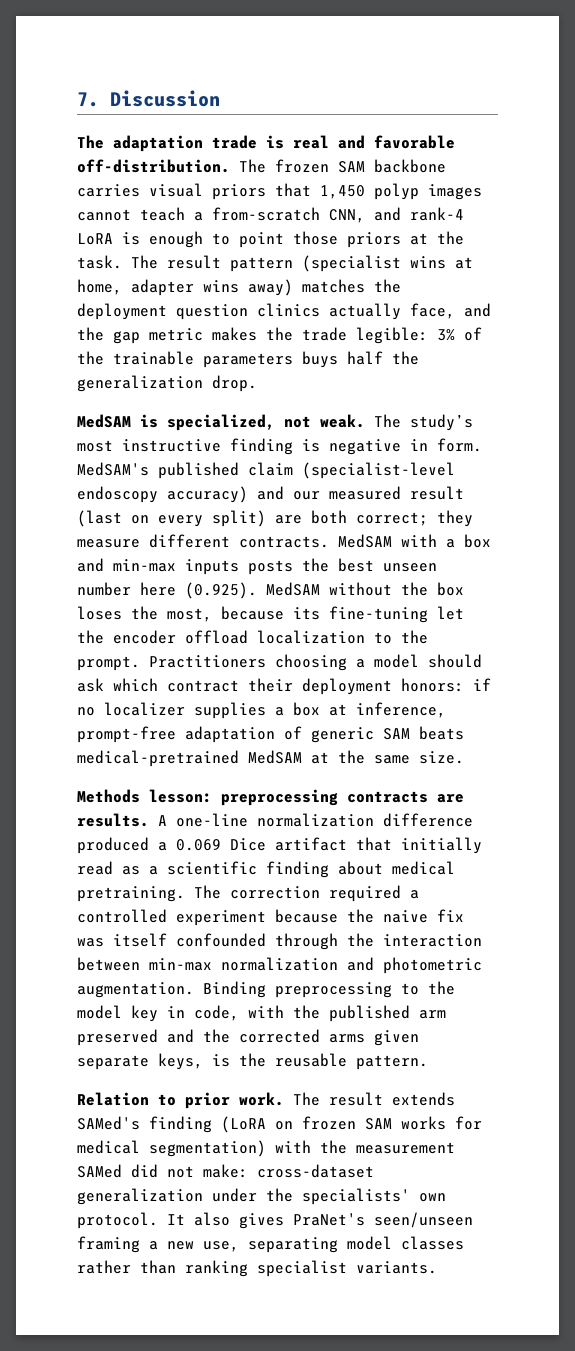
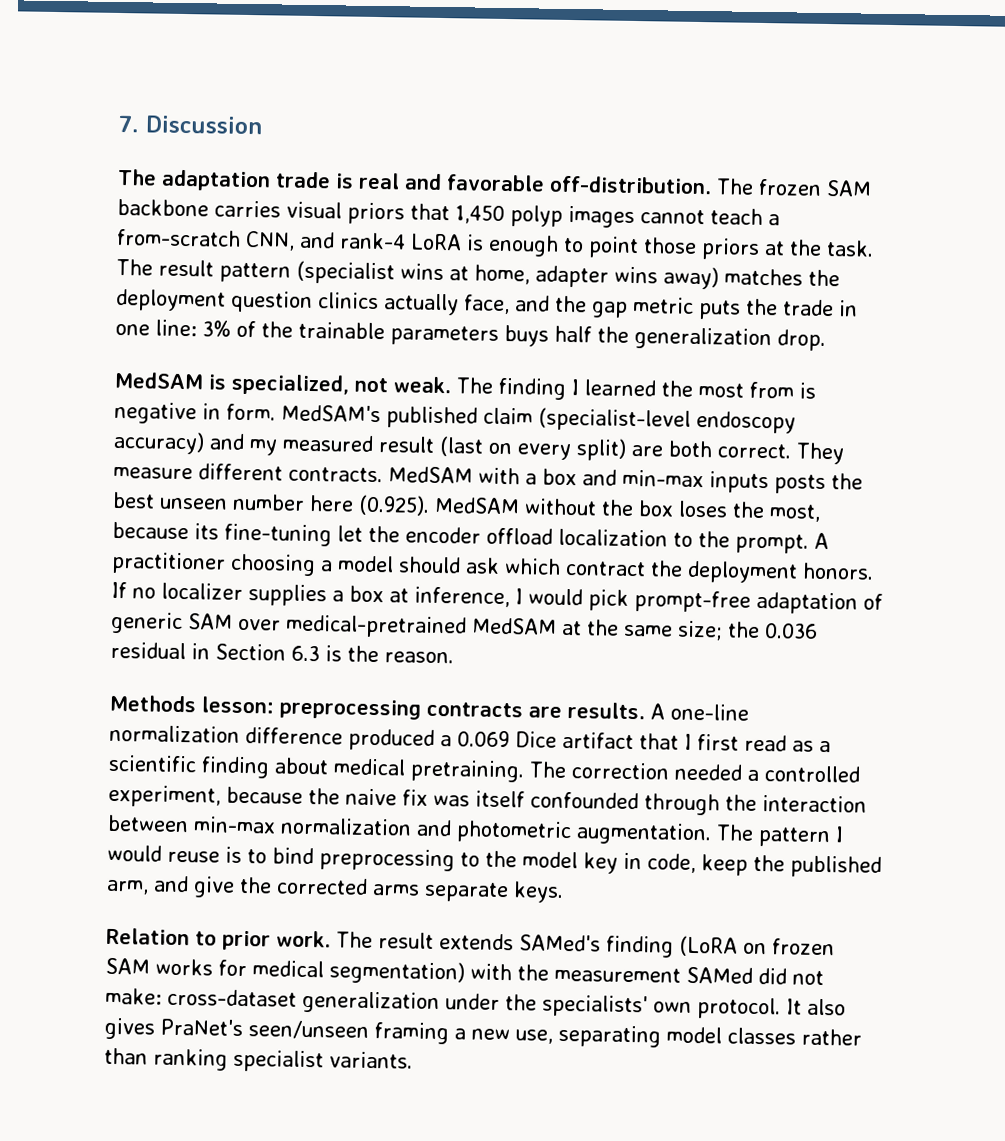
[212,327,257,341] makes -> [698,300,741,320] puts
[356,327,428,344] legible: -> [838,300,858,317] [115,319,197,337] in one line:
[410,414,473,431] [77,438,293,455] study’s most instructive finding -> [498,377,794,400] finding I learned the most from
[293,491,320,500] our -> [249,439,278,456] my
[356,510,473,527] correct; they -> [717,442,845,465] correct. They
[149,655,266,668] Practitioners -> [814,532,829,550] [111,551,226,575] A practitioner
[248,678,491,695] their deployment honors: if -> [650,560,874,584] [111,581,127,599] the deployment honors. If
(446, 710) none -> [515,588,629,611] I would pick
[419,726,464,740] beats -> [238,618,281,631] over
[419,751,464,764] size. -> [677,620,818,641] [110,641,454,664] size; the 0.036 residual in Section 6.3 is the reason.
[401,837,482,854] initially -> [684,733,739,751] I first
[329,885,401,902] required -> [674,763,743,781] needed
[176,910,266,926] experiment -> [108,784,221,808] experiment,
[203,981,266,998] Binding -> [716,824,844,848] [107,844,314,865] The pattern I would reuse is to bind
[248,1005,284,1018] with -> [701,854,748,876] keep
[419,1010,446,1019] [77,1029,419,1046] [77,1053,428,1070] arm preserved and the corrected arms given separate keys, is the reusable pattern. -> [106,875,564,903] arm, and give the corrected arms separate keys.

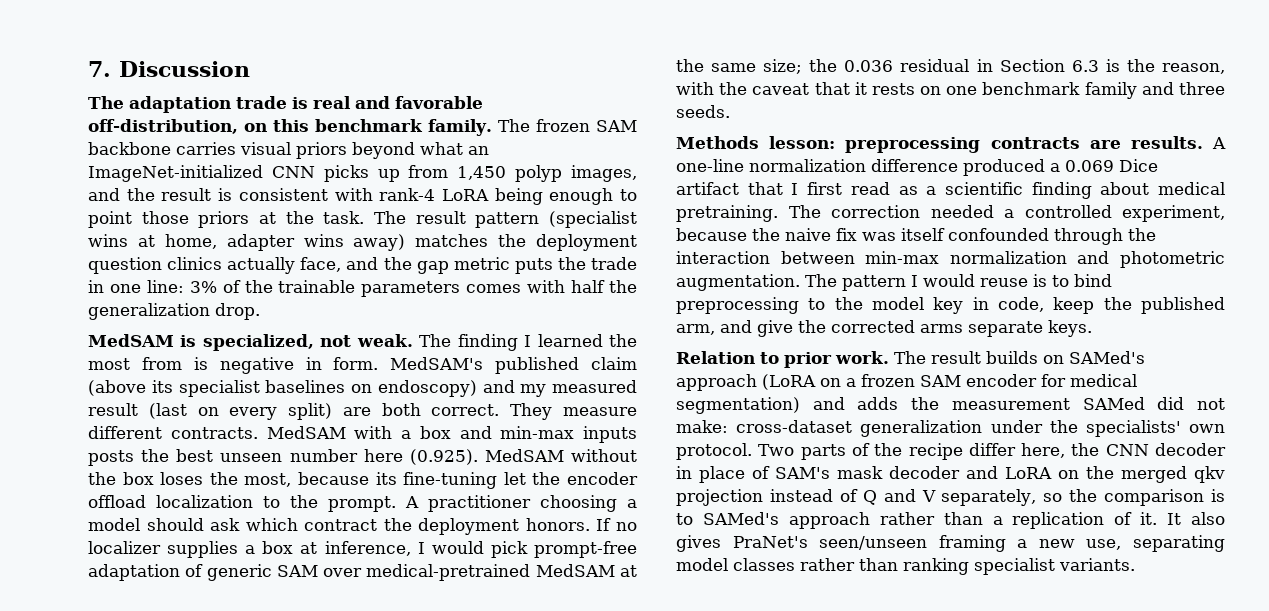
[549,175,712,195] off-distribution. -> [88,119,493,136] off-distribution, on this benchmark family.
[410,203,780,229] [117,228,335,251] that 1,450 polyp images cannot teach a from-scratch CNN, and -> [352,142,489,159] [88,165,637,182] [88,188,373,201] beyond what an ImageNet-initialized CNN picks up from 1,450 polyp images, and the result is consistent with
[466,234,484,251] is -> [494,188,543,205] being
[504,325,549,347] buys -> [466,280,566,293] comes with
[538,407,796,434] [113,430,205,455] (specialist-level endoscopy accuracy) -> [88,380,477,397] (above its specialist baselines on endoscopy)
[384,651,454,664] reason. -> [1162,63,1225,74] [676,82,1225,99] [676,105,730,118] reason, with the caveat that it rests on one benchmark family and three seeds.
[439,933,674,958] extends SAMed's finding -> [986,351,1145,364] [676,374,757,391] builds on SAMed's approach
[772,938,835,956] [105,957,213,976] frozen SAM works -> [846,374,1037,387] a frozen SAM encoder
[470,963,512,981] with -> [812,397,899,410] and adds
(781, 1008) none -> [758,443,1226,460] [676,466,1225,483] [676,489,1225,506] [676,512,1158,529] Two parts of the recipe differ here, the CNN decoder in place of SAM's mask decoder and LoRA on the merged qkv projection instead of Q and V separately, so the comparison is to SAMed's approach rather than a replication of it.

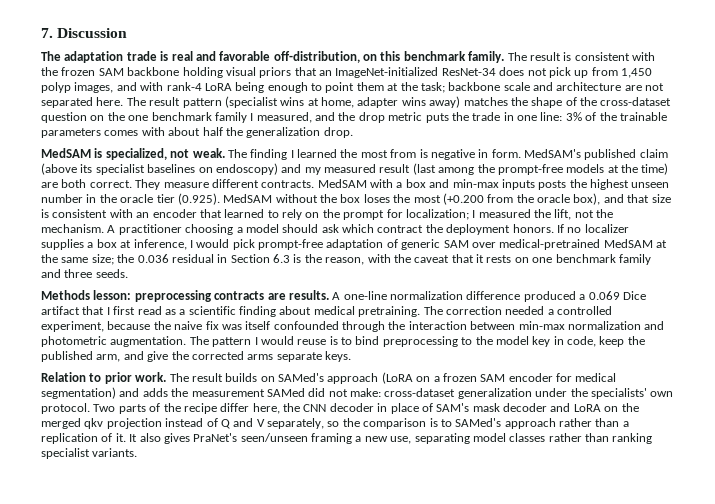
(530, 125) none -> [529,52,655,61] [41,67,58,76] result is consistent with the
[176,142,236,155] carries -> [182,67,223,78] holding
[352,142,489,159] [88,165,369,182] beyond what an ImageNet-initialized CNN picks -> [294,67,571,78] that an ImageNet-initialized ResNet-34 does not pick
[126,188,328,201] the result is consistent -> (137, 86) none
[141,211,365,228] those priors at the task. -> [356,82,665,93] [41,97,124,108] them at the task; backbone scale and architecture are not separated here.
[536,234,637,251] [88,257,449,274] deployment question clinics actually face, and the gap -> [531,97,672,108] [41,112,385,123] shape of the cross-dataset question on the one benchmark family I measured, and the drop
(566, 286) none -> [168,127,201,136] about
[197,403,333,420] on every split) -> [438,163,669,175] among the prompt-free models at the time)
[176,449,214,462] best -> [590,179,629,190] highest
[363,449,403,462] here -> [86,194,175,203] in the oracle tier
[244,472,639,489] [88,495,396,512] most, because its fine-tuning let the encoder offload localization to the prompt. -> [413,193,671,205] [41,209,614,220] [41,224,104,233] most (+0.200 from the oracle box), and that size is consistent with an encoder that learned to rely on the prompt for localization; I measured the lift, not the mechanism.

